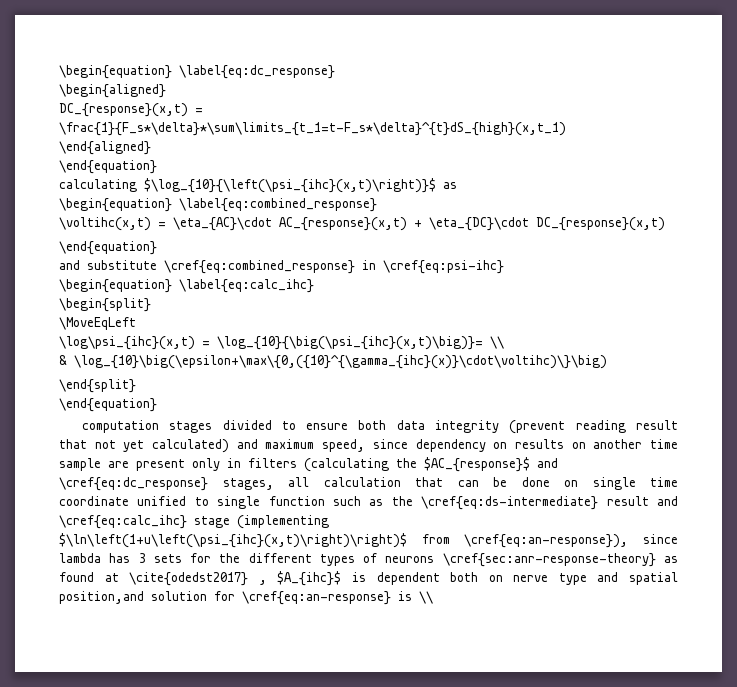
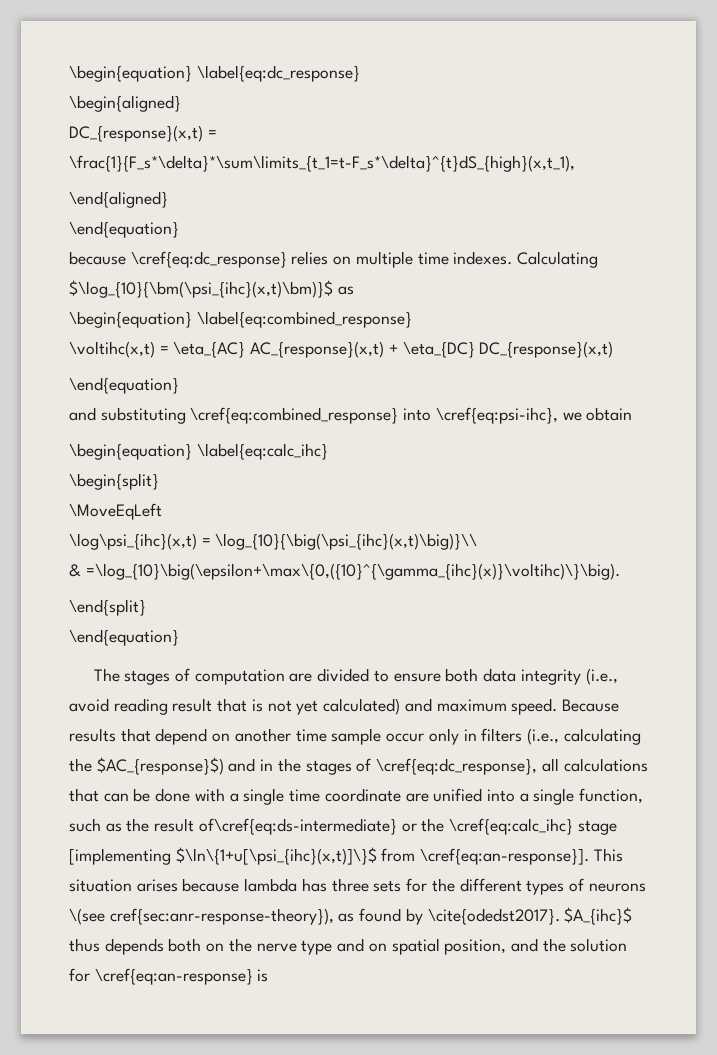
[59,122,566,136] \frac{1}{F_s*\delta}*\sum\limits_{t_1=t-F_s*\delta}^{t}dS_{high}(x,t_1) -> [69,155,575,172] \frac{1}{F_s*\delta}*\sum\limits_{t_1=t-F_s*\delta}^{t}dS_{high}(x,t_1),
[59,178,436,193] calculating $\log_{10}{\left(\psi_{ihc}(x,t)\right)}$ -> [69,251,599,268] [69,280,333,298] because \cref{eq:dc_response} relies on multiple time indexes. Calculating $\log_{10}{\bm(\psi_{ihc}(x,t)\bm)}$
[173,217,272,231] \eta_{AC}\cdot -> [173,341,246,358] \eta_{AC}
[429,217,529,231] \eta_{DC}\cdot -> [402,341,475,358] \eta_{DC}
[87,260,504,274] substitute \cref{eq:combined_response} in \cref{eq:psi-ihc} -> [100,407,633,424] substituting \cref{eq:combined_response} into \cref{eq:psi-ihc}, we obtain
[217,336,504,350] \log_{10}{\big(\psi_{ihc}(x,t)\big)}= \\ -> [215,533,478,550] \log_{10}{\big(\psi_{ihc}(x,t)\big)}\\
[74,355,607,369] \log_{10}\big(\epsilon+\max\{0,({10}^{\gamma_{ihc}(x)}\cdot\voltihc)\}\big) -> [85,563,620,580] =\log_{10}\big(\epsilon+\max\{0,({10}^{\gamma_{ihc}(x)}\voltihc)\}\big).
[81,420,213,433] computation stages -> [93,668,313,685] The stages of computation are
[509,420,566,434] (prevent -> [585,668,618,685] [69,698,109,712] (i.e., avoid
(87, 444) none -> [251,699,263,712] is
[322,439,564,452] speed, since dependency on results -> [511,698,619,715] [69,728,208,745] speed. Because results that depend
[108,459,185,471] are present -> [386,733,425,742] occur
[304,457,558,472] [59,477,401,491] (calculating the $AC_{response}$ and \cref{eq:dc_response} stages, all calculation -> [526,728,641,745] [69,757,648,775] (i.e., calculating the $AC_{response}$) and in the stages of \cref{eq:dc_response}, all calculations
[564,480,578,487] on -> [194,788,239,802] with a
[137,496,678,510] [59,515,329,529] [59,533,678,548] unified to single function such as the \cref{eq:ds-intermediate} result and \cref{eq:calc_ihc} stage (implementing $\ln\left(1+u\left(\psi_{ihc}(x,t)\right)\right)$ from \cref{eq:an-response}), since -> [405,788,644,805] [69,818,617,835] [69,847,623,865] [69,878,240,892] are unified into a single function, such as the result of\cref{eq:ds-intermediate} or the \cref{eq:calc_ihc} stage [implementing $\ln\{1+u[\psi_{ihc}(x,t)]\}$ from \cref{eq:an-response}]. This situation arises because
[138,553,146,563] 3 -> [331,878,369,892] three
[442,553,678,567] [59,571,440,586] \cref{sec:anr-response-theory} as found at \cite{odedst2017} , $A_{ihc}$ is dependent -> [69,907,633,925] [69,938,164,955] \(see cref{sec:anr-response-theory}), as found by \cite{odedst2017}. $A_{ihc}$ thus depends
(503, 578) none -> [228,938,252,952] the
[629,572,678,585] [59,591,144,604] spatial position,and -> [368,938,566,955] on spatial position, and the
[419,591,433,604] \\ -> (269, 975) none

